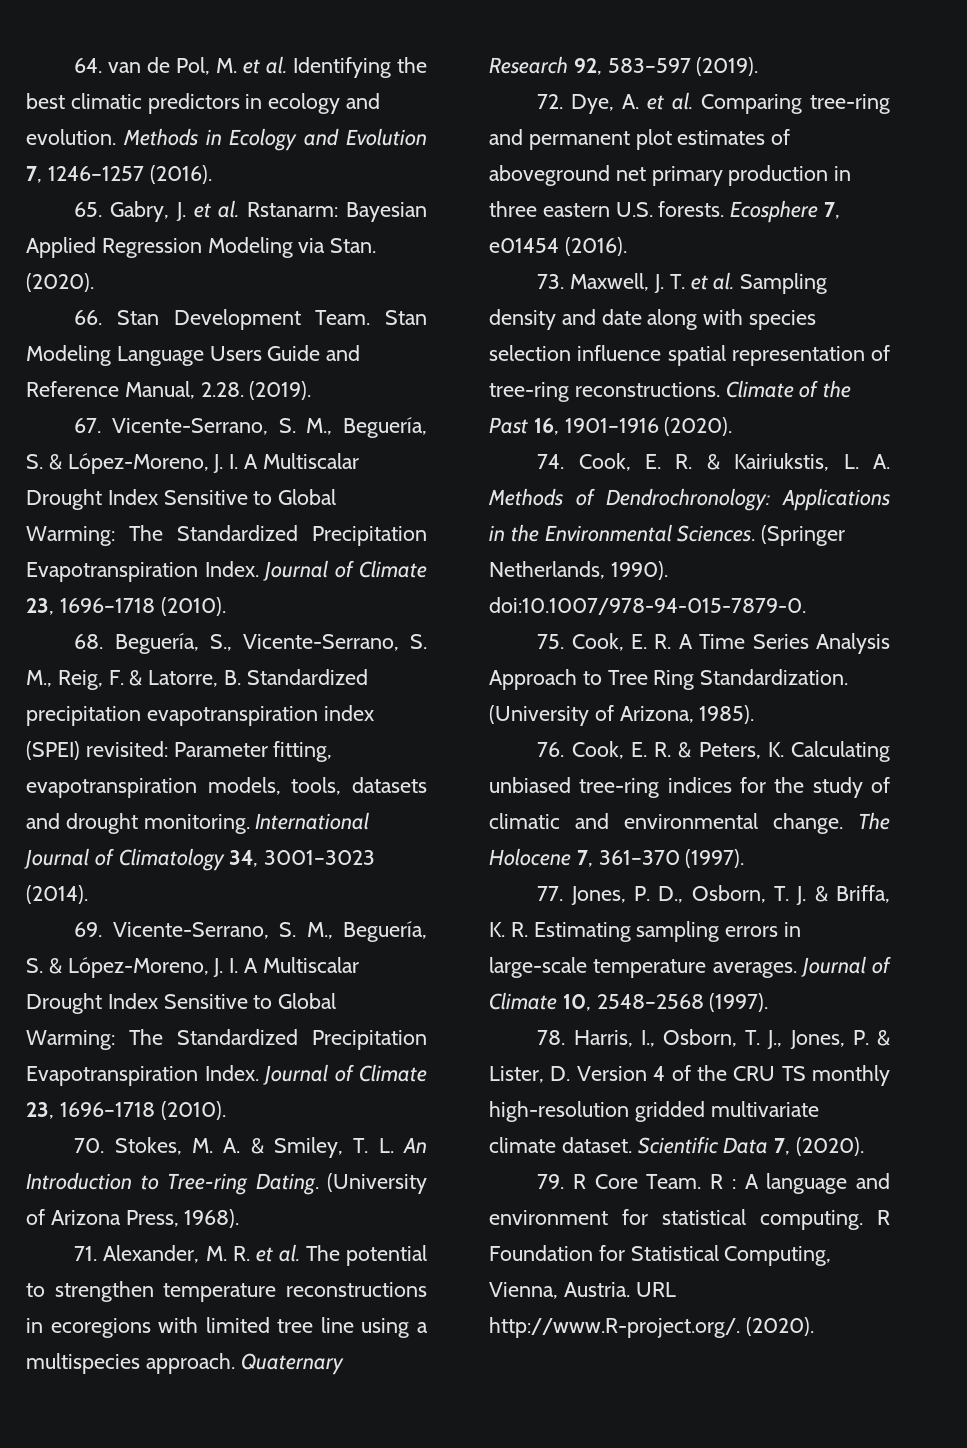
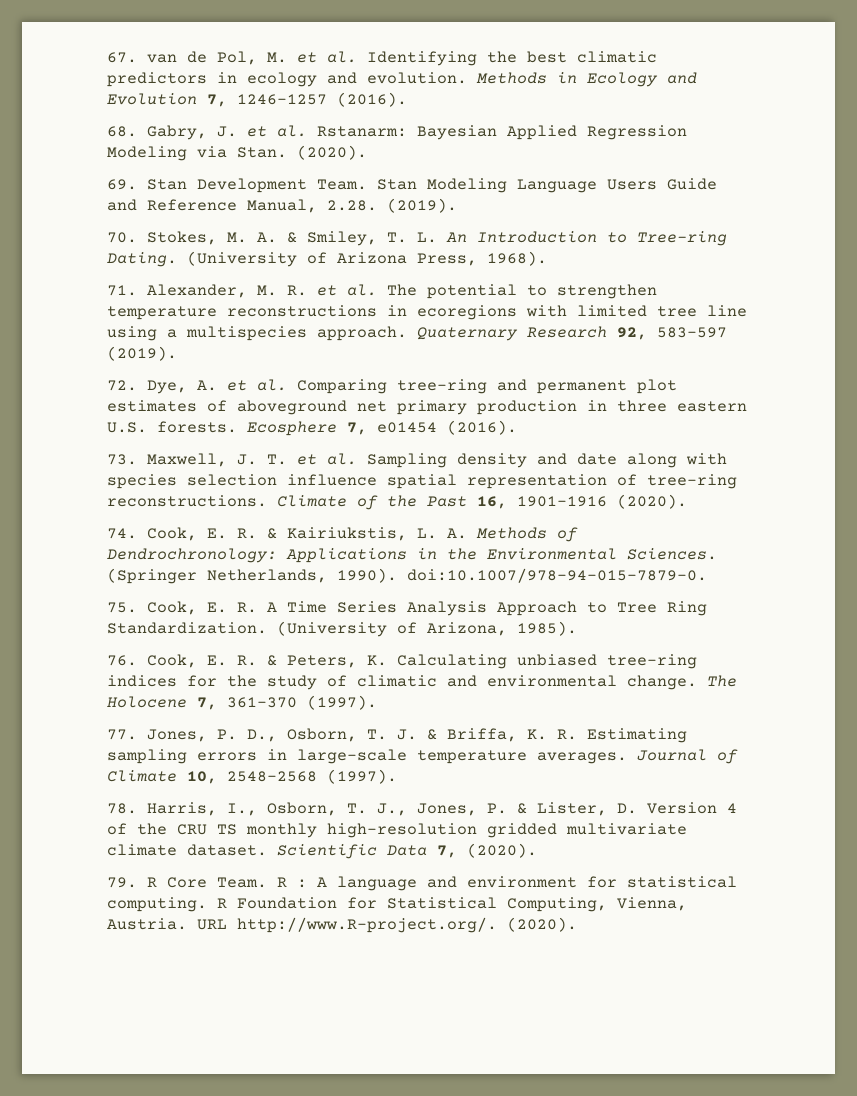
[74,58,103,73] 64. -> [107,52,137,63] 67.
[74,202,103,217] 65. -> [107,126,137,137] 68.
[74,310,103,325] 66. -> [107,179,137,190] 69.
[74,417,427,438] [26,453,359,474] [26,489,337,510] [26,525,427,546] [26,560,427,582] [26,597,226,616] [74,633,427,654] [26,669,368,690] [26,705,374,726] [26,741,333,762] [26,777,427,798] [26,812,370,834] [24,848,376,871] [26,885,88,904] [74,921,427,942] [26,957,359,978] [26,993,337,1014] [26,1029,427,1050] [26,1064,427,1086] [26,1101,226,1120] // 67. Vicente-Serrano, S. M., Beguería, S. & López-Moreno, J. I. A Multiscalar Drought Index Sensitive to Global Warming: The Standardized Precipitation Evapotranspiration Index. Journal of Climate 23, 1696–1718 (2010). // 68. Beguería, S., Vicente-Serrano, S. M., Reig, F. & Latorre, B. Standardized precipitation evapotranspiration index (SPEI) revisited: Parameter fitting, evapotranspiration models, tools, datasets and drought monitoring. International Journal of Climatology 34, 3001–3023 (2014). // 69. Vicente-Serrano, S. M., Beguería, S. & López-Moreno, J. I. A Multiscalar Drought Index Sensitive to Global Warming: The Standardized Precipitation Evapotranspiration Index. Journal of Climate 23, 1696–1718 (2010). -> (457, 205) none

